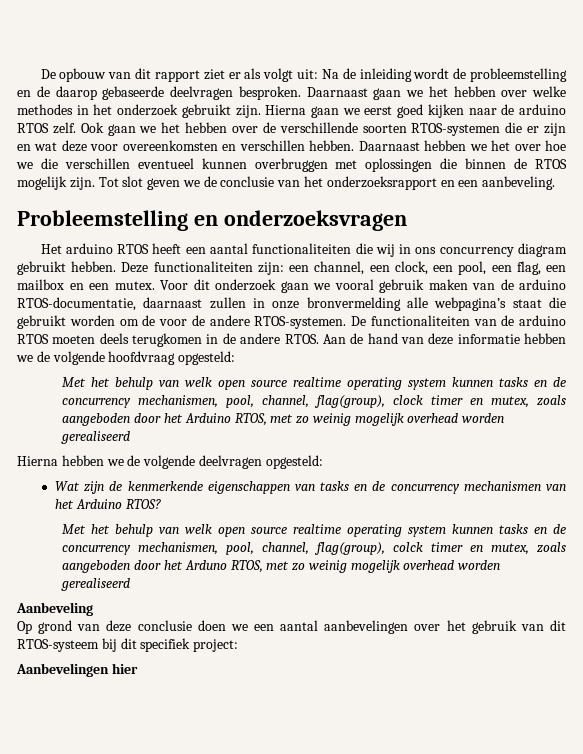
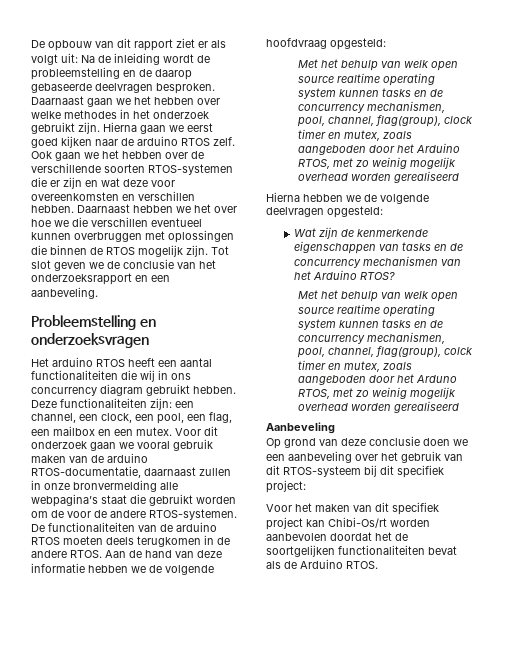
[280,620,409,634] aantal aanbevelingen -> [288,451,352,463] aanbeveling
[16,663,138,677] Aanbevelingen hier -> [266,502,439,515] [266,517,430,530] [266,532,408,541] [266,545,457,557] [266,559,378,569] Voor het maken van dit specifiek project kan Chibi-Os/rt worden aanbevolen doordat het de soortgelijken functionaliteiten bevat als de Arduino RTOS.

